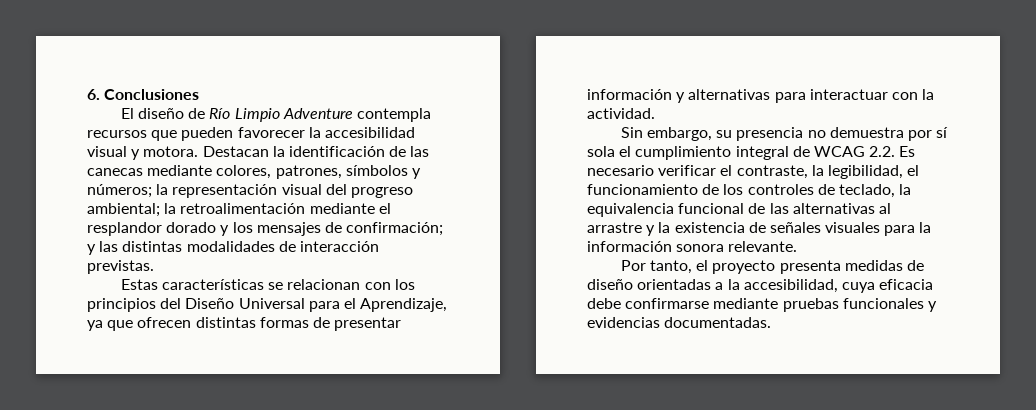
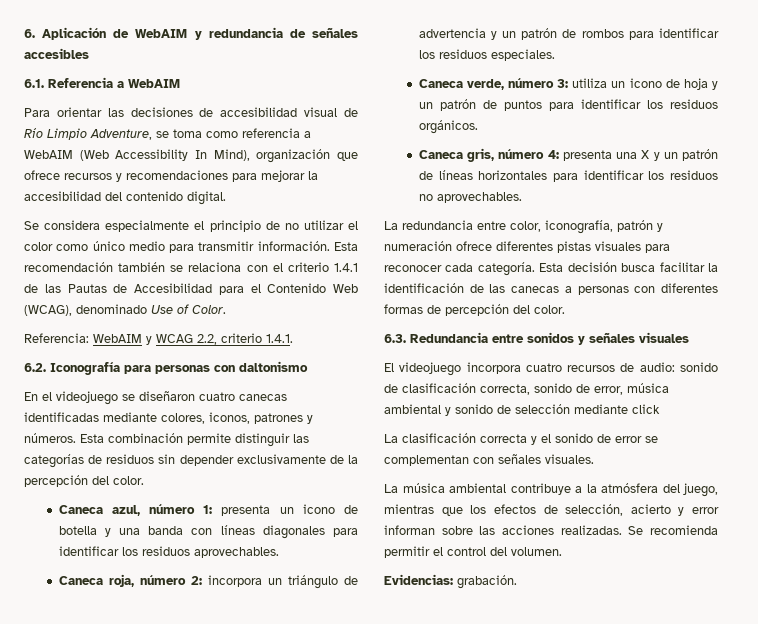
[104,89,200,100] [120,108,431,122] [87,127,415,141] [87,146,269,160] Conclusiones // El diseño de Río Limpio Adventure contempla recursos que pueden favorecer la accesibilidad visual y motora. Destacan -> [42,27,358,40] [24,48,89,59] [24,77,180,88] [24,107,358,117] [24,128,311,140] [24,149,358,163] [24,170,318,182] [24,191,226,205] [24,220,358,232] [24,241,358,253] [24,262,358,272] [24,283,358,295] [24,304,226,316] [24,333,293,345] [24,361,308,375] [24,391,287,405] [24,412,313,424] [24,433,309,447] [24,454,358,468] [24,475,144,487] [58,504,358,516] [58,525,358,539] [58,546,279,558] [58,574,358,589] [418,28,719,40] [418,49,555,61] [418,78,718,90] [418,99,718,111] [418,120,478,134] [418,148,718,162] [418,170,718,182] [418,192,522,203] [384,220,663,234] [384,241,670,253] [384,262,705,276] Aplicación de WebAIM y redundancia de señales accesibles // 6.1. Referencia a WebAIM // Para orientar las decisiones de accesibilidad visual de Río Limpio Adventure, se toma como referencia a WebAIM (Web Accessibility In Mind), organización que ofrece recursos y recomendaciones para mejorar la accesibilidad del contenido digital. // Se considera especialmente el principio de no utilizar el color como único medio para transmitir información. Esta recomendación también se relaciona con el criterio 1.4.1 de las Pautas de Accesibilidad para el Contenido Web (WCAG), denominado Use of Color. // Referencia: WebAIM y WCAG 2.2, criterio 1.4.1. // 6.2. Iconografía para personas con daltonismo // En el videojuego se diseñaron cuatro canecas identificadas mediante colores, iconos, patrones y números. Esta combinación permite distinguir las categorías de residuos sin depender exclusivamente de la percepción del color. // Caneca azul, número 1: presenta un icono de botella y una banda con líneas diagonales para identificar los residuos aprovechables. // Caneca roja, número 2: incorpora un triángulo de advertencia y un patrón de rombos para identificar los residuos especiales. // Caneca verde, número 3: utiliza un icono de hoja y un patrón de puntos para identificar los residuos orgánicos. // Caneca gris, número 4: presenta una X y un patrón de líneas horizontales para identificar los residuos no aprovechables. // La redundancia entre color, iconografía, patrón y numeración ofrece diferentes pistas visuales para reconocer cada categoría. Esta decisión busca facilitar
[147,165,421,179] [87,184,413,198] [87,203,391,217] [87,222,444,236] [87,241,379,255] [87,260,154,274] [120,279,415,290] [87,298,448,312] [87,317,402,331] [587,89,935,103] [587,108,655,119] [620,127,949,141] [587,146,916,160] [587,165,920,179] [587,184,912,198] [587,203,891,217] [587,222,932,236] [587,241,798,252] [620,260,924,274] [587,279,934,293] [587,298,937,312] [587,317,772,328] mediante colores, patrones, símbolos y números; la representación visual del progreso ambiental; la retroalimentación mediante el resplandor dorado y los mensajes de confirmación; y las distintas modalidades de interacción previstas. // Estas características se relacionan con los principios del Diseño Universal para el Aprendizaje, ya que ofrecen distintas formas de presentar información y alternativas para interactuar con la actividad. // Sin embargo, su presencia no demuestra por sí sola el cumplimiento integral de WCAG 2.2. Es necesario verificar el contraste, la legibilidad, el funcionamiento de los controles de teclado, la equivalencia funcional de las alternativas al arrastre y la existencia de señales visuales para la información sonora relevante. // Por tanto, el proyecto presenta medidas de diseño orientadas a la accesibilidad, cuya eficacia debe confirmarse mediante pruebas funcionales y evidencias documentadas. -> [564,283,718,295] [384,304,565,316] [384,332,689,345] [384,362,718,376] [384,383,669,395] [384,404,660,416] [384,433,658,445] [384,454,594,466] [384,483,718,497] [384,504,719,516] [384,525,718,535] [384,546,562,558] [384,574,517,589] a personas con diferentes formas de percepción del color. // 6.3. Redundancia entre sonidos y señales visuales // El videojuego incorpora cuatro recursos de audio: sonido de clasificación correcta, sonido de error, música ambiental y sonido de selección mediante click // La clasificación correcta y el sonido de error se complementan con señales visuales. // La música ambiental contribuye a la atmósfera del juego, mientras que los efectos de selección, acierto y error informan sobre las acciones realizadas. Se recomienda permitir el control del volumen. // Evidencias: grabación.

